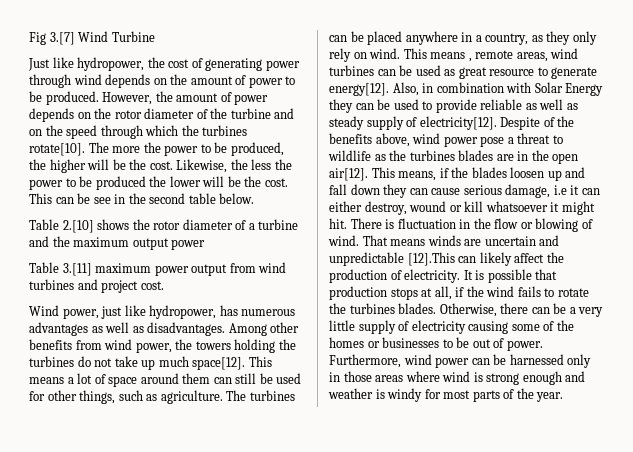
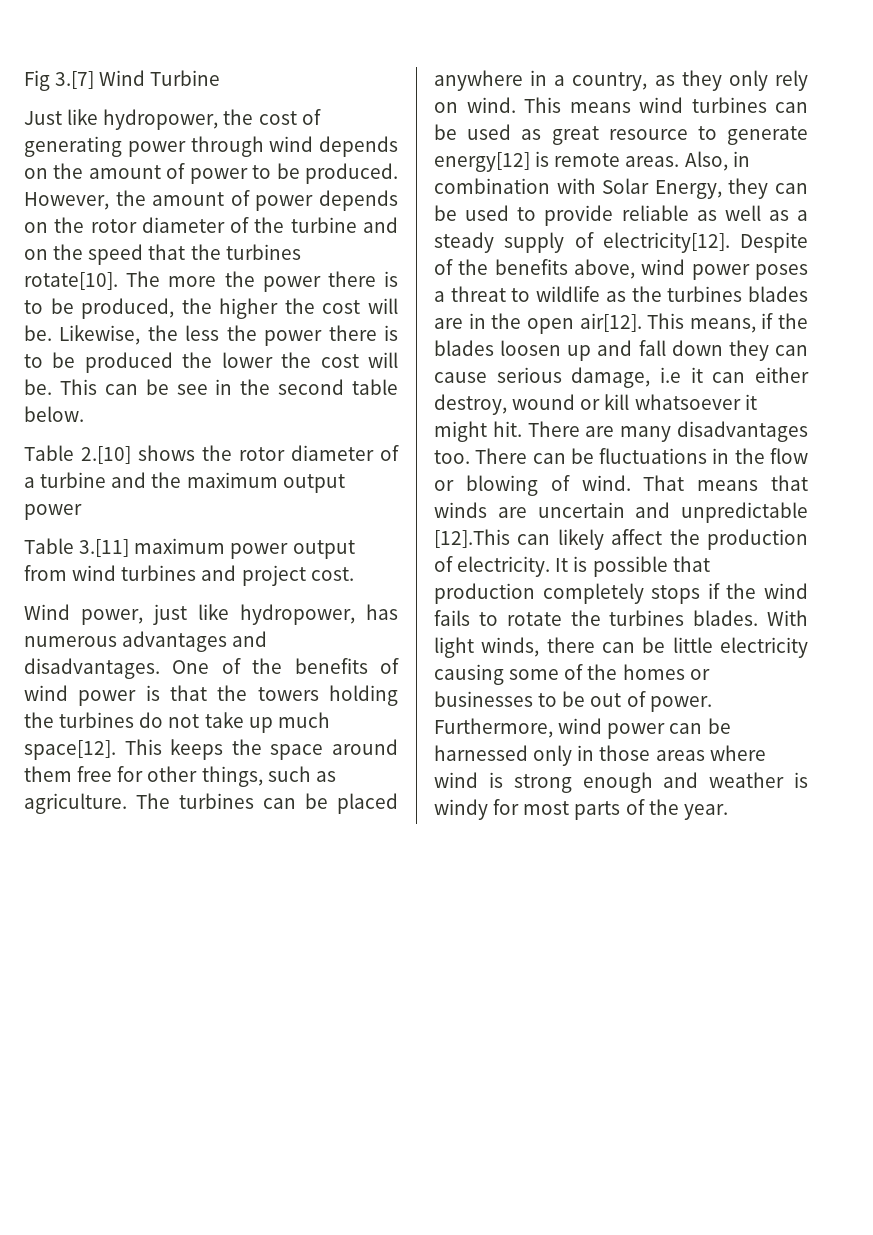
[100,125,179,139] through which -> [148,244,186,260] that
(199, 150) none -> [327,271,398,287] there is
[87,159,173,170] will be the cost. -> [284,298,398,314] [24,325,52,341] the cost will be.
(63, 184) none -> [328,325,398,341] there is
[202,176,288,187] will be the cost. -> [281,352,398,368] [24,379,52,395] the cost will be.
[91,322,300,336] [29,339,172,353] as well as disadvantages. Among other benefits from wind power, -> [232,631,268,647] [24,658,399,679] [24,685,208,706] and disadvantages. One of the benefits of wind power is that
[29,373,302,387] means a lot of space around them can still be used -> [170,739,398,760] [24,766,113,782] keeps the space around them free
[468,50,548,62] , remote areas, -> (631, 107) none
[329,83,389,96] energy[12]. -> [434,151,680,172] energy[12] is remote areas.
[565,83,604,96] Energy -> [654,180,722,199] Energy,
(578, 106) none -> [797,210,808,221] a
[480,136,505,147] pose -> [755,264,808,280] poses
[385,218,456,229] is fluctuation -> [585,421,808,442] [434,448,708,464] are many disadvantages too. There can be fluctuations
(426, 242) none -> [771,475,808,491] that
[390,286,452,300] stops at all, -> [542,583,701,604] completely stops
[439,303,604,317] [329,320,410,334] Otherwise, there can be a very little supply of -> [767,610,808,626] [434,637,713,658] With light winds, there can be little

